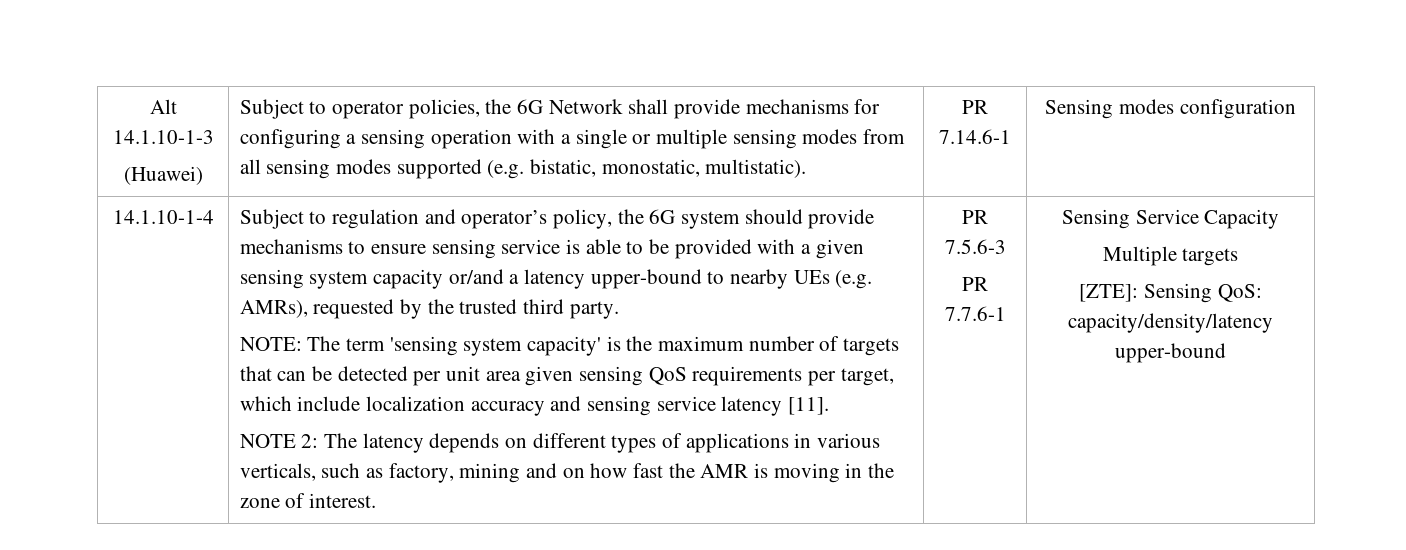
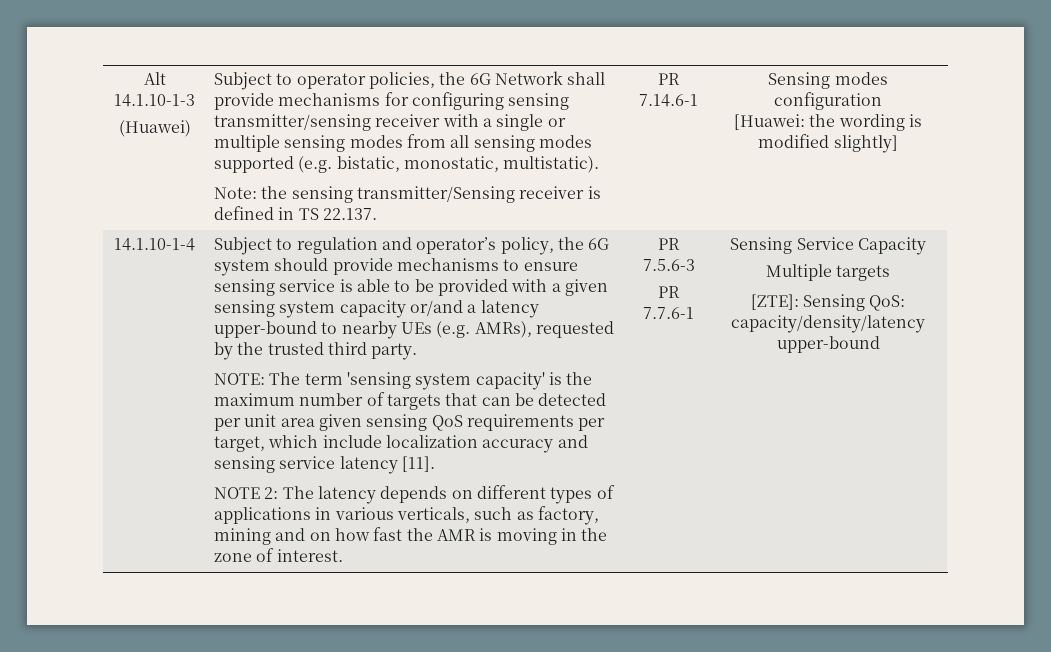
[346,129,512,149] a sensing operation -> [508,93,570,110] [214,114,441,131] sensing transmitter/sensing receiver
(807, 168) none -> [214,186,601,203] [214,206,378,220] // Note: the sensing transmitter/Sensing receiver is defined in TS 22.137.
(1296, 109) none -> [734,114,922,131] [758,134,898,153] // [Huawei: the wording is modified slightly]

